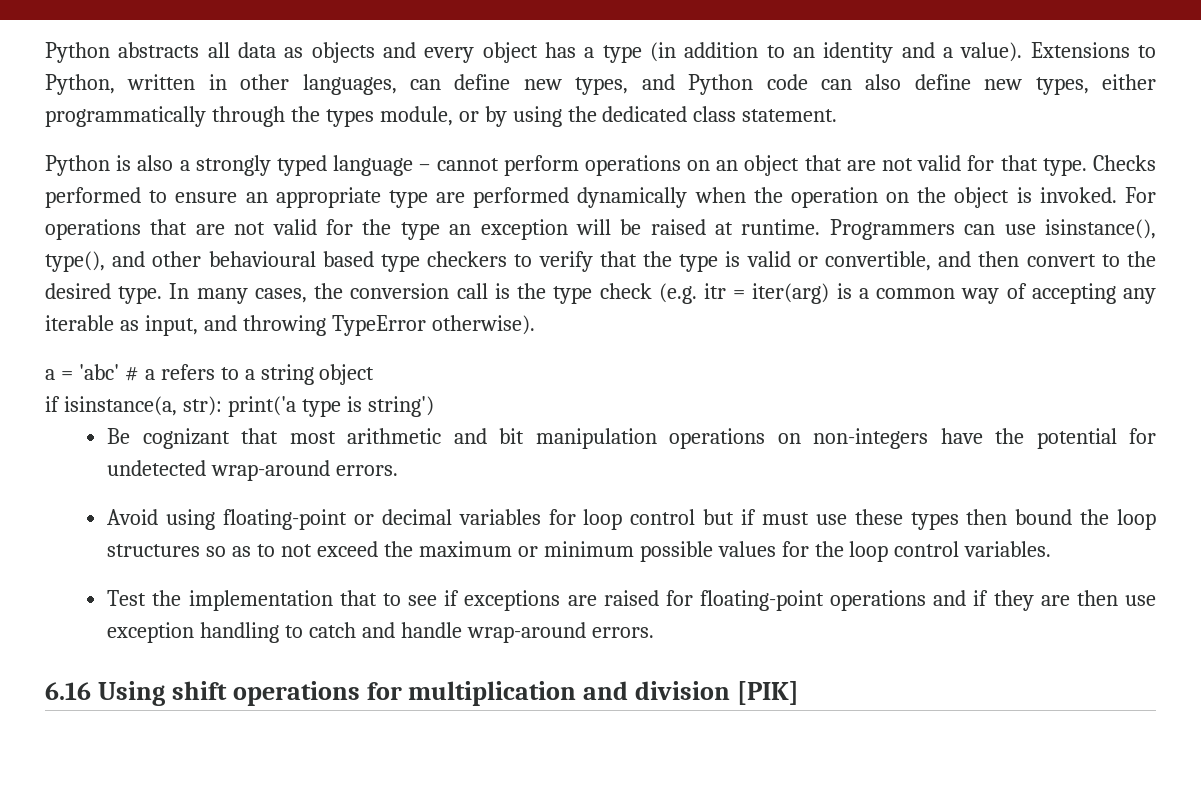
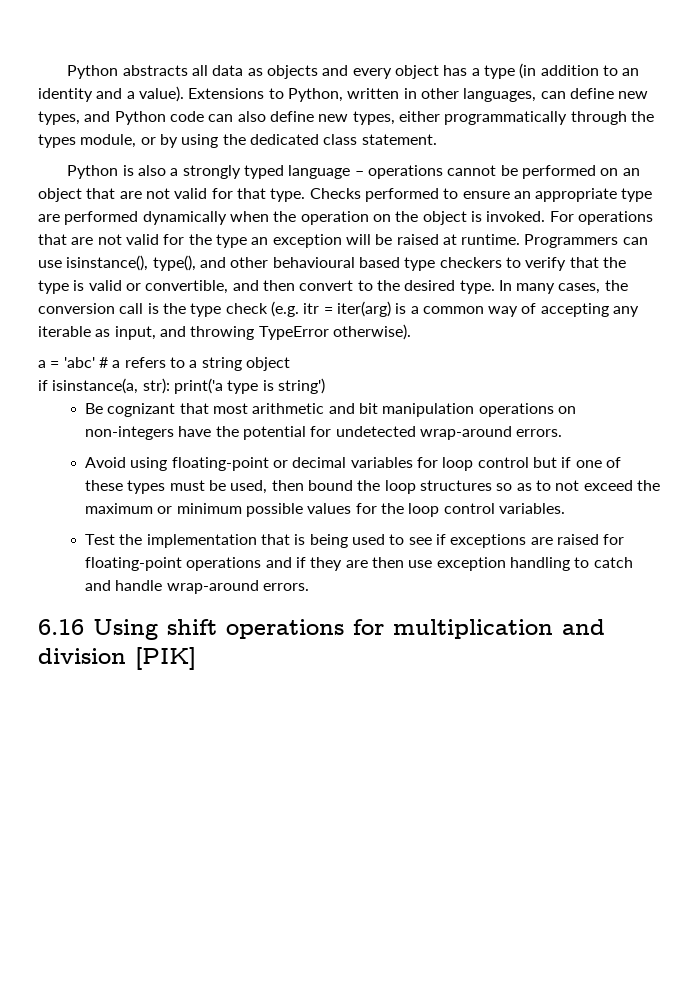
[436,155,681,176] cannot perform operations -> [367,165,596,179] operations cannot be performed
[761,509,959,530] must use these types -> [575,457,621,468] [85,480,268,494] one of these types must be used,
(377, 598) none -> [294,534,386,548] is being used

